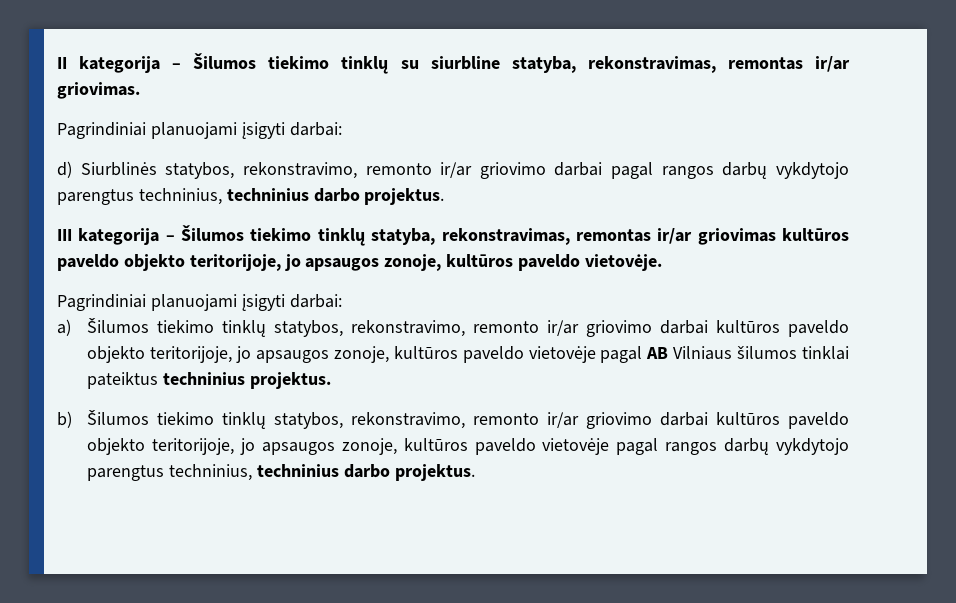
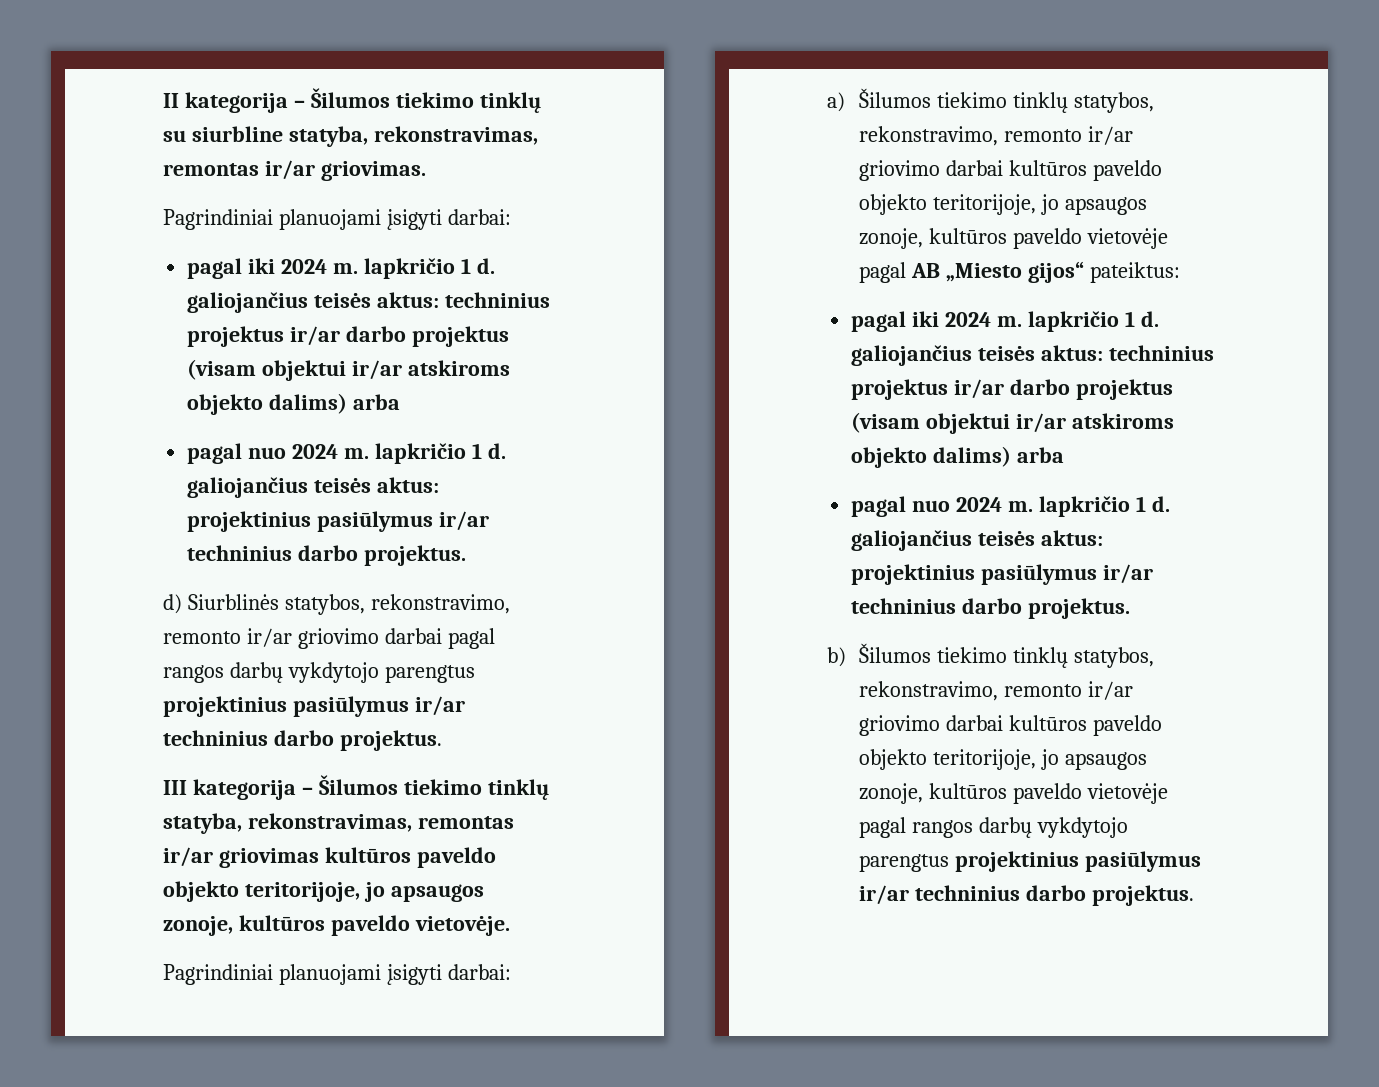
(342, 129) none -> [187,258,495,279] [187,292,551,313] [187,326,510,347] [187,359,511,381] [187,393,401,415] [187,443,506,464] [187,477,440,498] [187,511,490,532] [187,545,467,566] // pagal iki 2024 m. lapkričio 1 d. galiojančius teisės aktus: techninius projektus ir/ar darbo projektus (visam objektui ir/ar atskiroms objekto dalims) arba // pagal nuo 2024 m. lapkričio 1 d. galiojančius teisės aktus: projektinius pasiūlymus ir/ar techninius darbo projektus.
[138,188,222,205] techninius, -> [163,696,465,717] projektinius pasiūlymus ir/ar
[673,346,849,360] [87,372,246,389] Vilniaus šilumos tinklai pateiktus techninius -> [945,261,1180,283] [851,311,1159,332] [851,345,1215,366] [851,379,1174,400] [851,412,1175,434] [851,446,1065,468] [851,496,1170,517] [851,530,1104,551] [851,564,1154,585] [851,598,1023,614] „Miesto gijos“ pateiktus: // pagal iki 2024 m. lapkričio 1 d. galiojančius teisės aktus: techninius projektus ir/ar darbo projektus (visam objektui ir/ar atskiroms objekto dalims) arba // pagal nuo 2024 m. lapkričio 1 d. galiojančius teisės aktus: projektinius pasiūlymus ir/ar techninius darbo
[169,464,253,481] techninius, -> [954,851,1201,872] [858,885,909,905] projektinius pasiūlymus ir/ar

